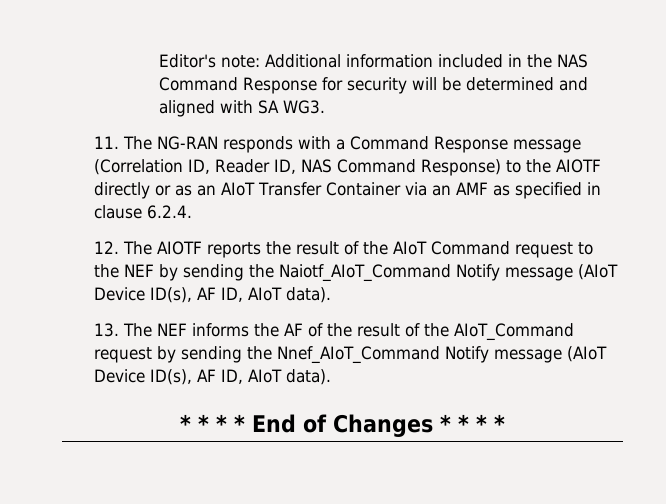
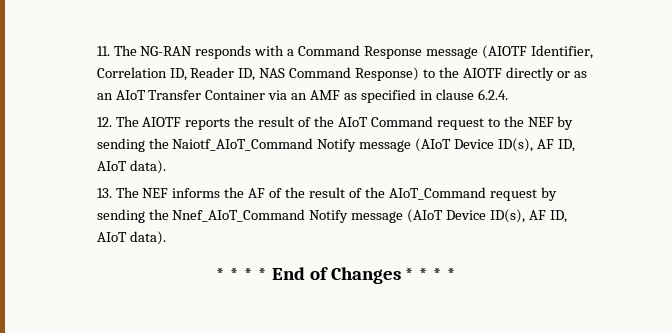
[158,54,588,68] [158,77,588,94] [158,100,325,117] Editor's note: Additional information included in the NAS Command Response for security will be determined and aligned with SA WG3. // -> (96, 51) none
[94,159,184,175] (Correlation -> [481,45,593,59] [96,67,167,78] (AIOTF Identifier, Correlation

